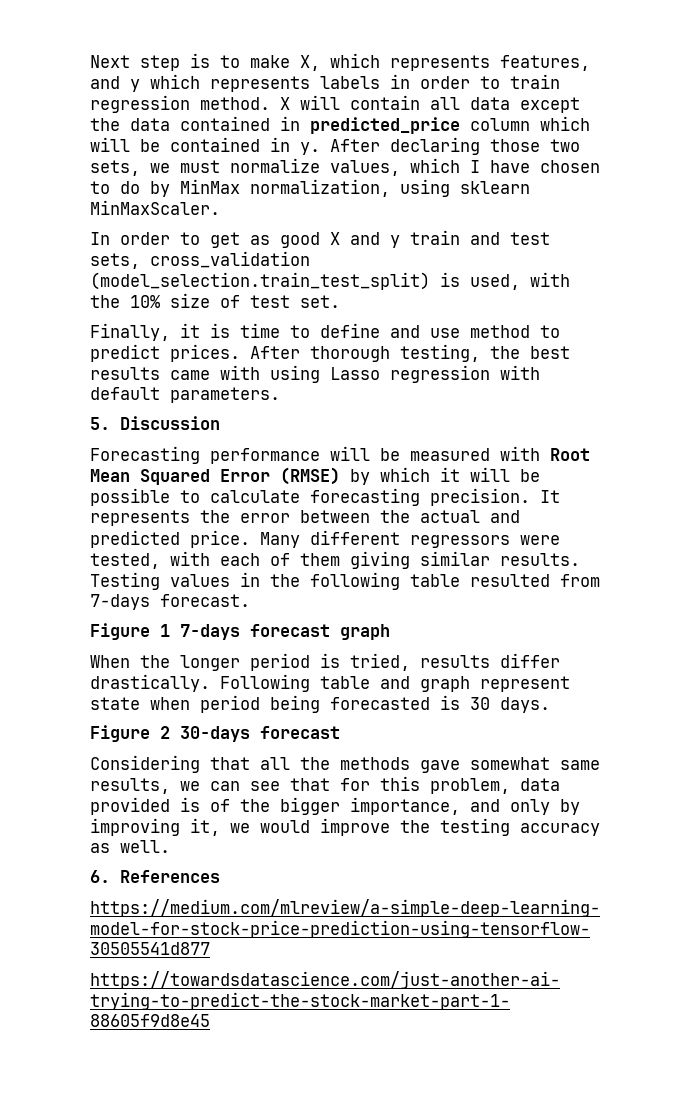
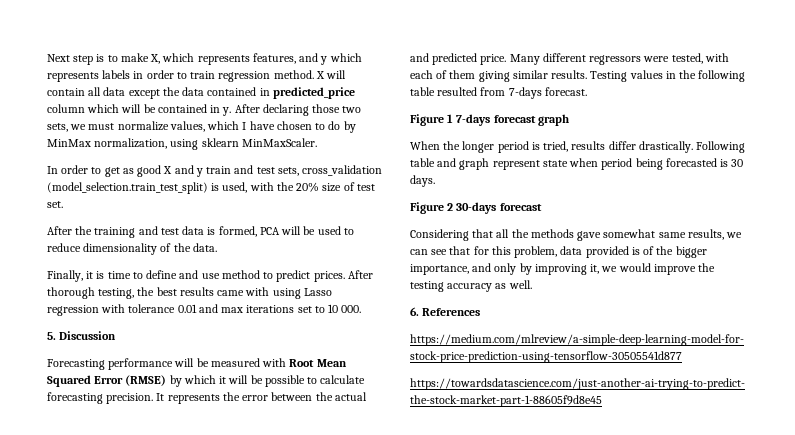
[130,295,160,308] 10% -> [296,182,320,192] 20%
(340, 301) none -> [47,226,354,238] [47,243,217,255] // After the training and test data is formed, PCA will be used to reduce dimensionality of the data.
[90,387,280,403] default parameters. -> [128,304,362,313] tolerance 0.01 and max iterations set to 10 000.

